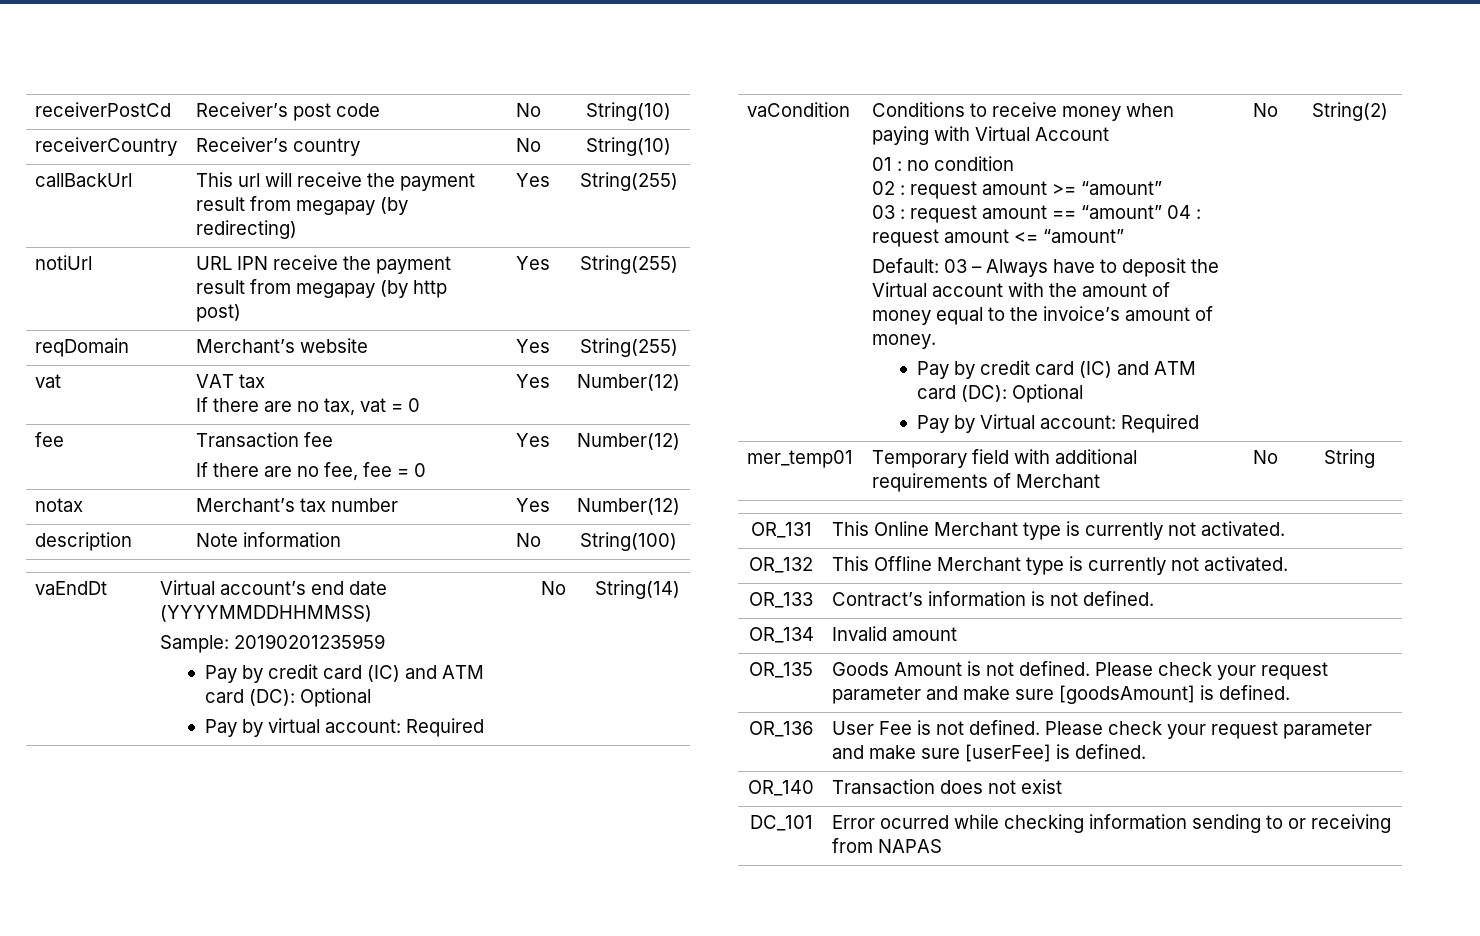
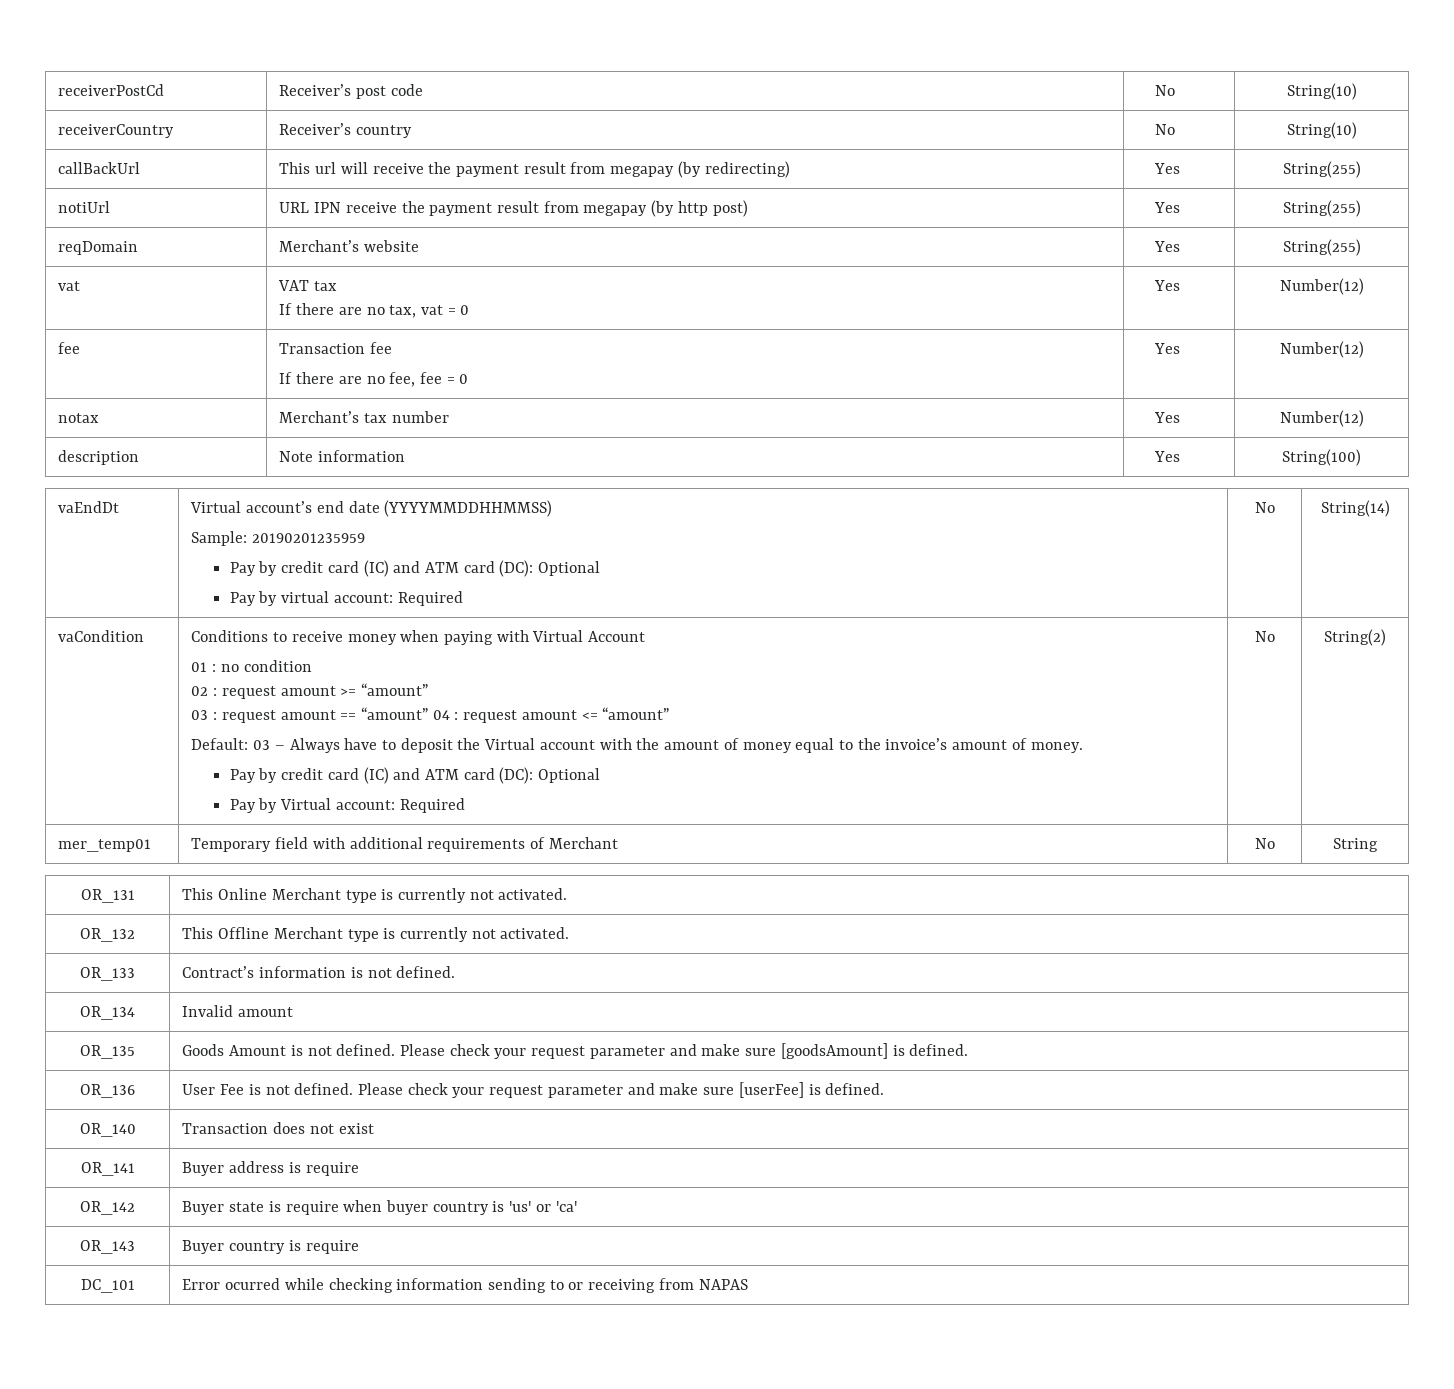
[516,533,542,547] No -> [1154,451,1181,462] Yes
(1063, 786) none -> [80,1162,135,1176] [182,1161,359,1176] [80,1201,135,1215] [182,1200,577,1215] [80,1240,135,1254] [182,1240,359,1254] // OR_141 | Buyer address is require // OR_142 | Buyer state is require when buyer country is 'us' or 'ca' // OR_143 | Buyer country is require

